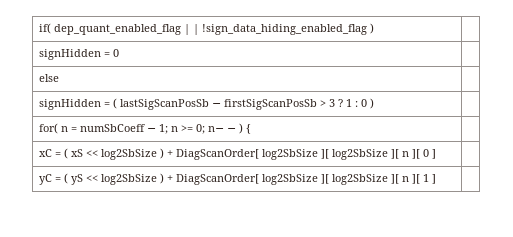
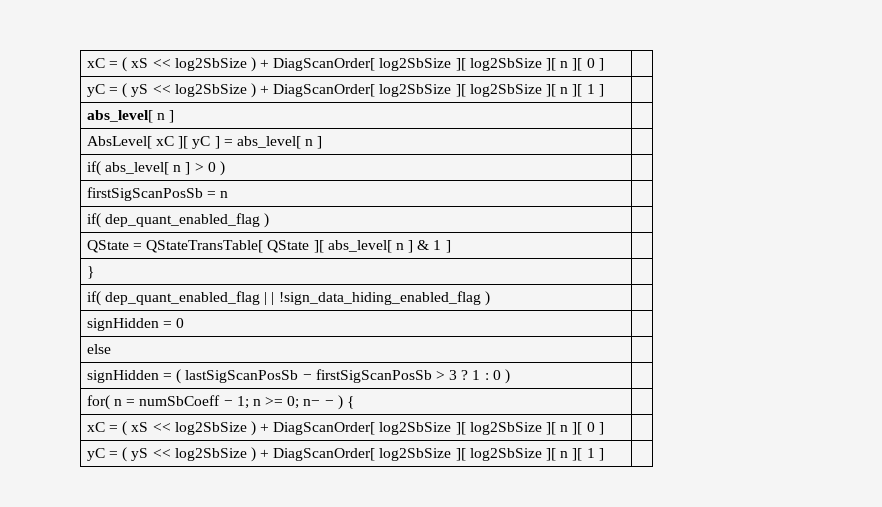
(38, 28) none -> [86,57,604,72] [86,83,604,98] [86,110,175,123] [86,136,323,149] [86,161,225,176] [86,187,229,201] [86,213,270,228] [86,240,451,253] [86,266,94,279] xC = ( xS << log2SbSize ) + DiagScanOrder[ log2SbSize ][ log2SbSize ][ n ][ 0 ] | // yC = ( yS << log2SbSize ) + DiagScanOrder[ log2SbSize ][ log2SbSize ][ n ][ 1 ] | // abs_level[ n ] | // AbsLevel[ xC ][ yC ] = abs_level[ n ] | // if( abs_level[ n ] > 0 ) | // firstSigScanPosSb = n | // if( dep_quant_enabled_flag ) | // QState = QStateTransTable[ QState ][ abs_level[ n ] & 1 ] | // } | //

